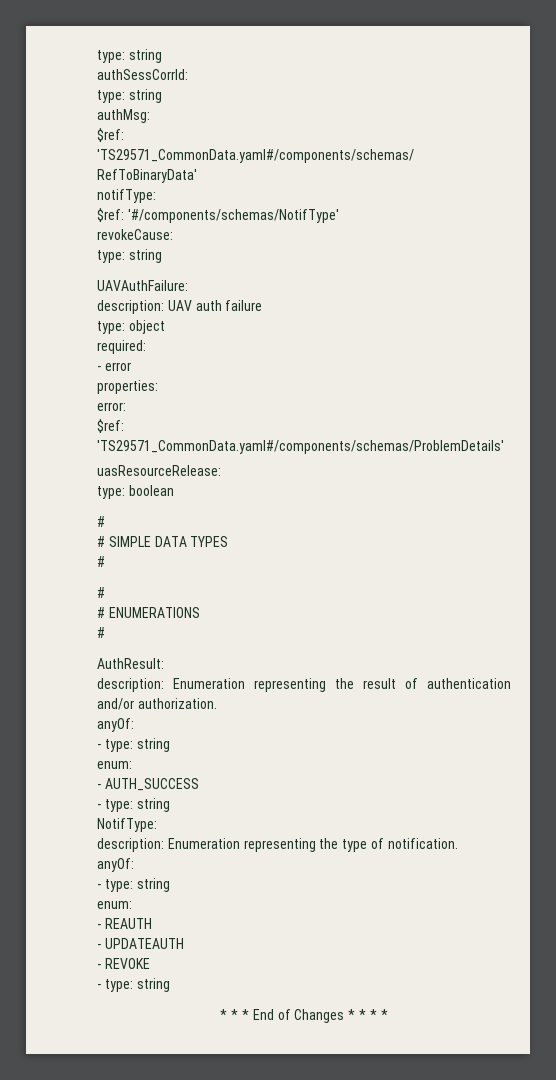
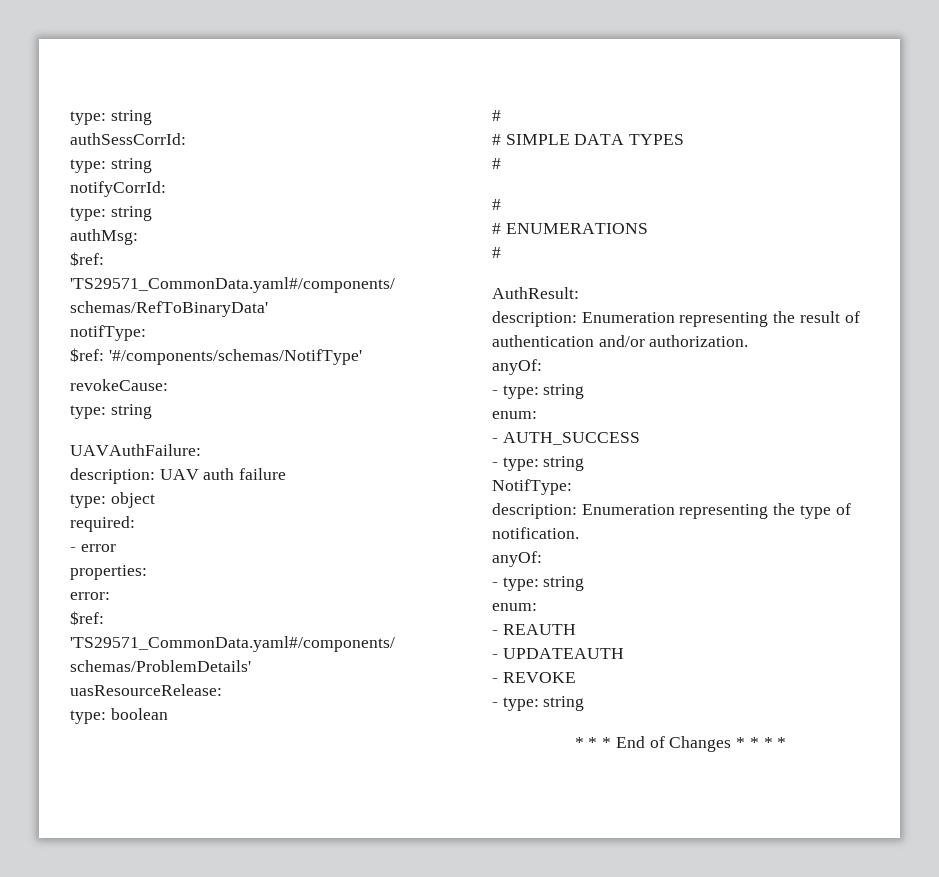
(162, 96) none -> [70,181,166,197] [70,206,152,221] // notifyCorrId: // type: string

